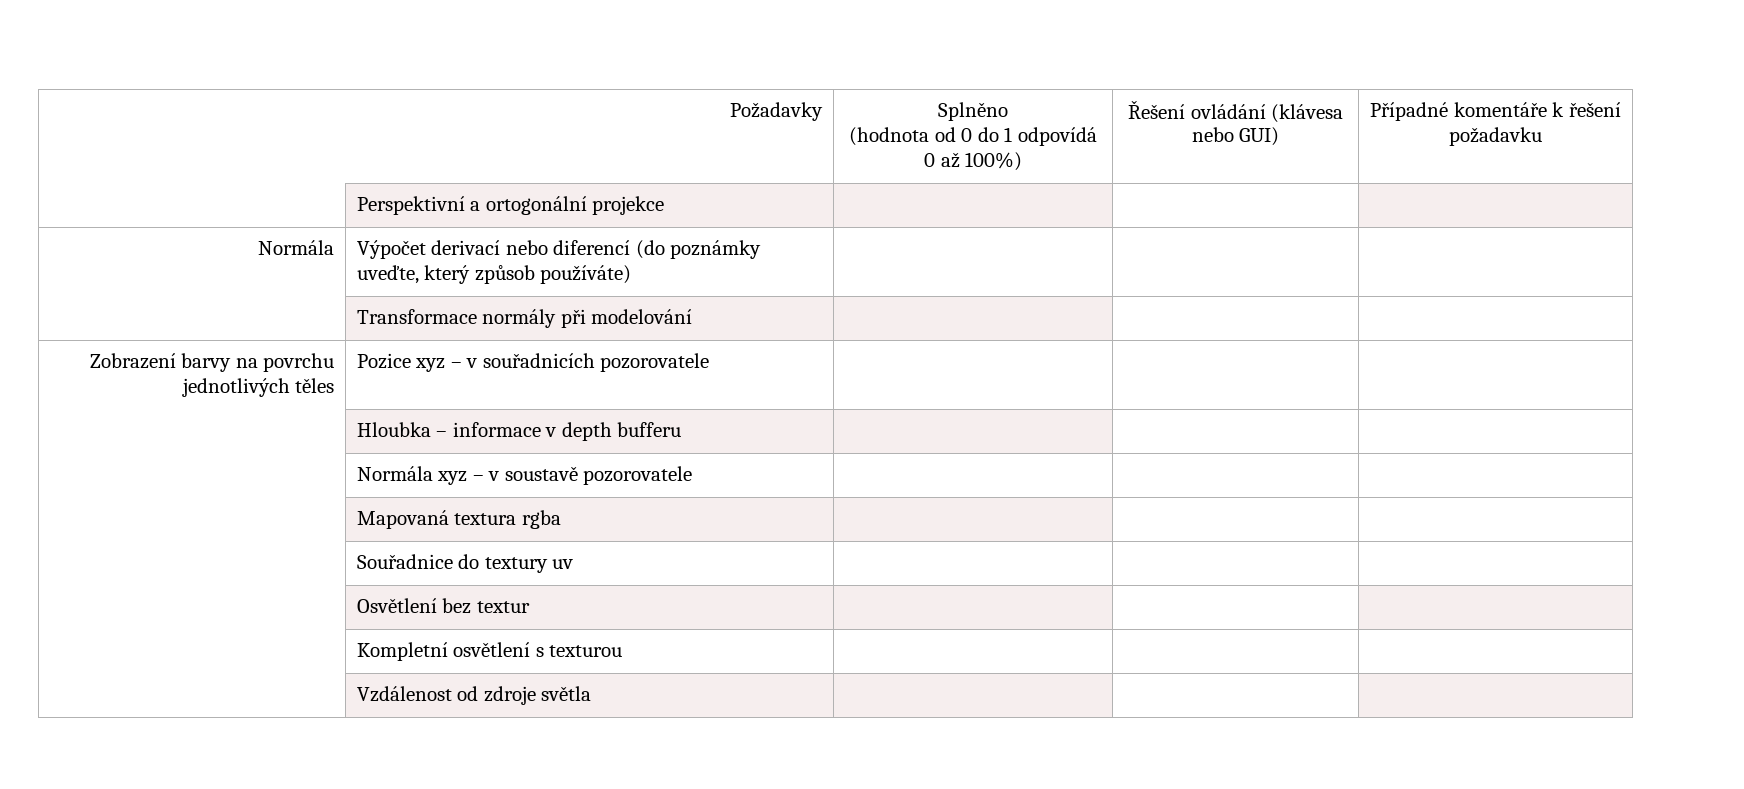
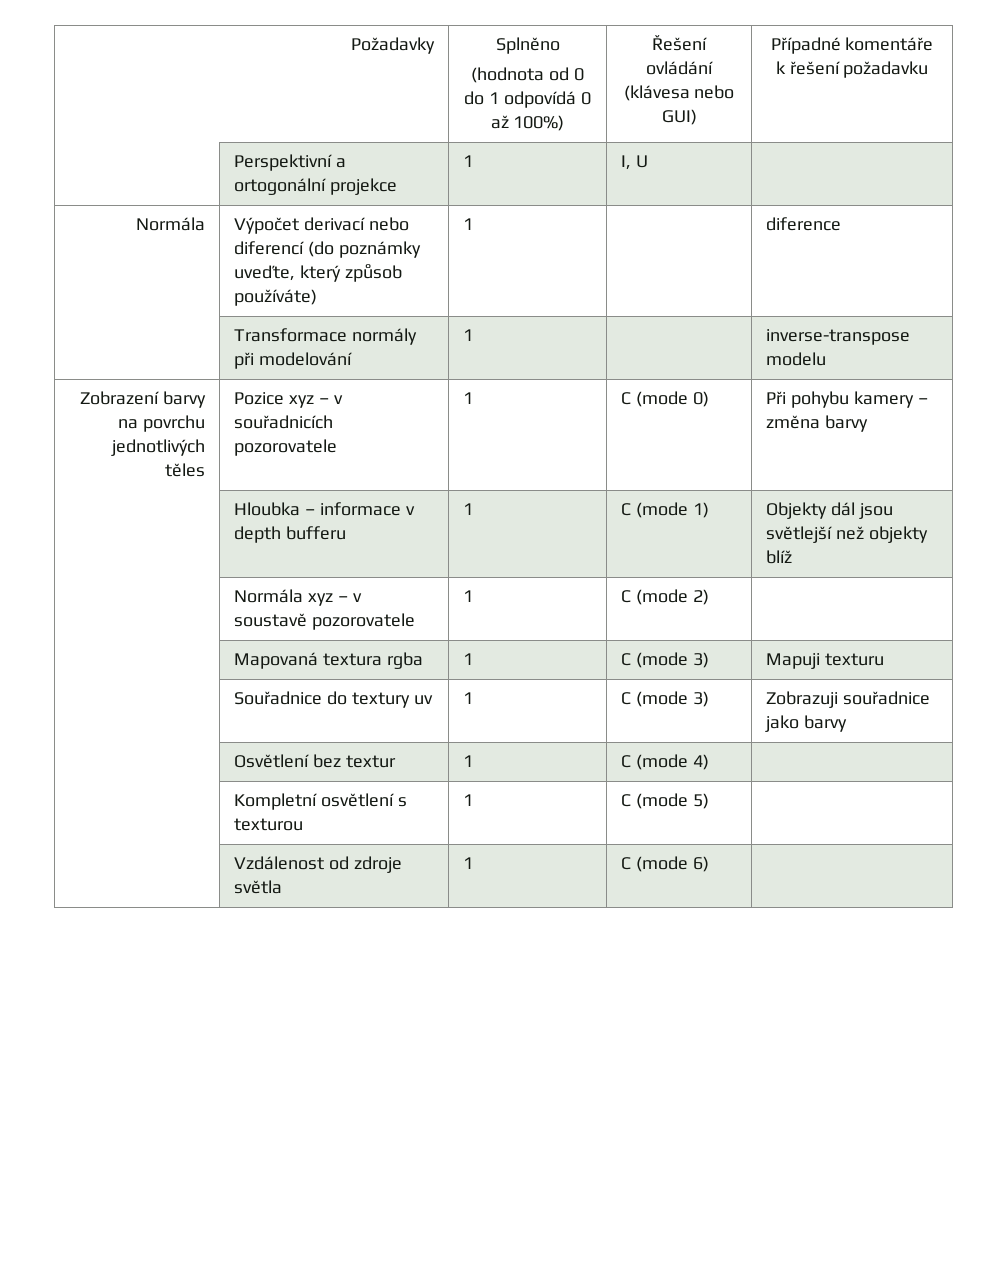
(665, 205) | -> [463,155,474,167] [621,155,649,170] 1 | I, U
(632, 274) | | -> [463,218,474,230] [766,217,842,231] 1 | | diference
(693, 316) | | -> [463,329,474,341] [766,329,911,345] [766,352,827,366] 1 | | inverse-transpose modelu
(710, 362) | | -> [463,392,474,404] [621,391,710,407] [766,391,928,408] [766,415,869,432] 1 | C (mode 0) | Při pohybu kamery – změna barvy
(682, 429) | | -> [463,503,474,515] [621,502,710,518] [766,502,894,519] [766,526,929,543] [766,550,793,564] 1 | C (mode 1) | Objekty dál jsou světlejší než objekty blíž
(693, 475) | -> [463,590,474,602] [621,589,710,605] 1 | C (mode 2)
[356,554,574,573] | | // | Souřadnice do textury uv | | | -> [463,653,474,665] [621,652,710,668] [766,653,885,669] [234,691,433,708] [463,692,474,704] [621,691,710,707] [766,691,931,708] [765,715,848,732] 1 | C (mode 3) | Mapuji texturu // | Souřadnice do textury uv | 1 | C (mode 3) | Zobrazuji souřadnice jako barvy
(530, 607) | -> [463,755,474,767] [621,754,710,770] 1 | C (mode 4)
(623, 651) | -> [463,794,474,806] [621,793,710,809] 1 | C (mode 5)
(592, 693) | -> [463,857,474,869] [621,856,710,872] 1 | C (mode 6)

